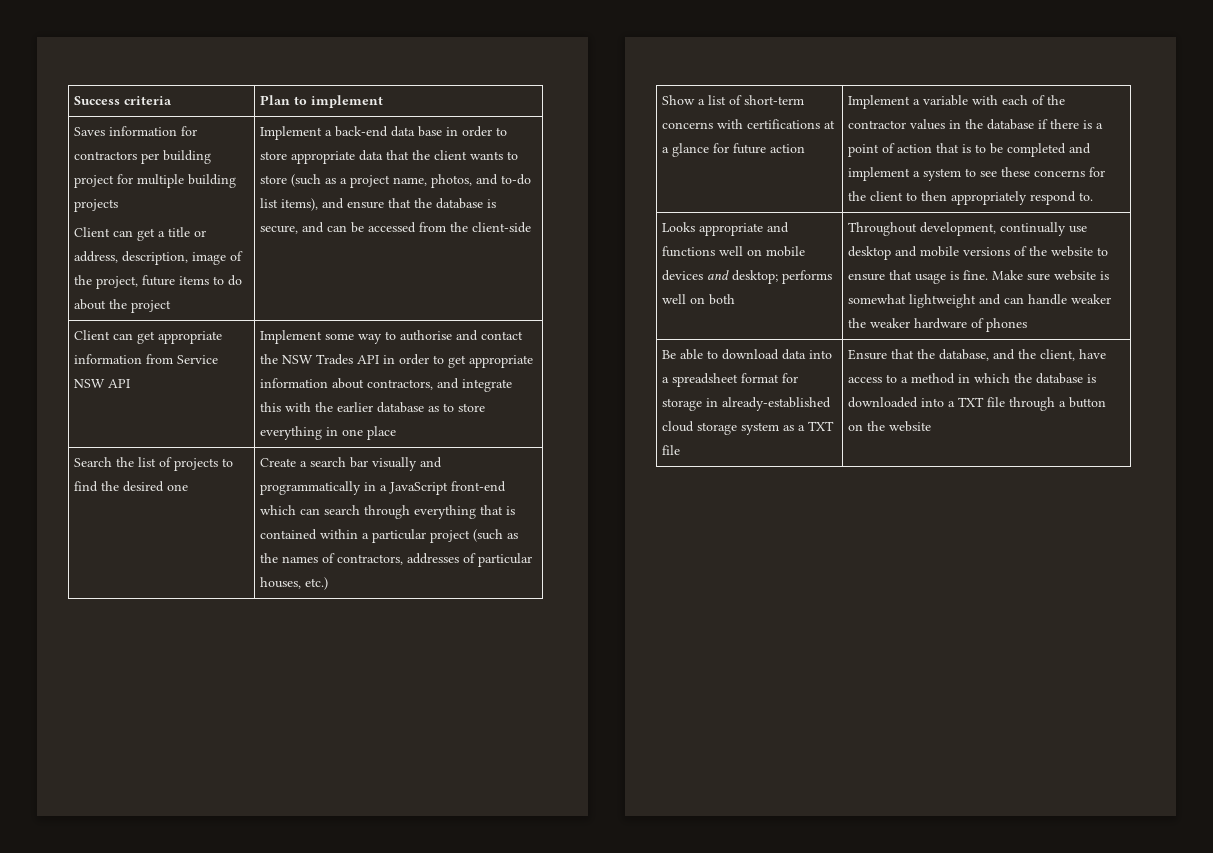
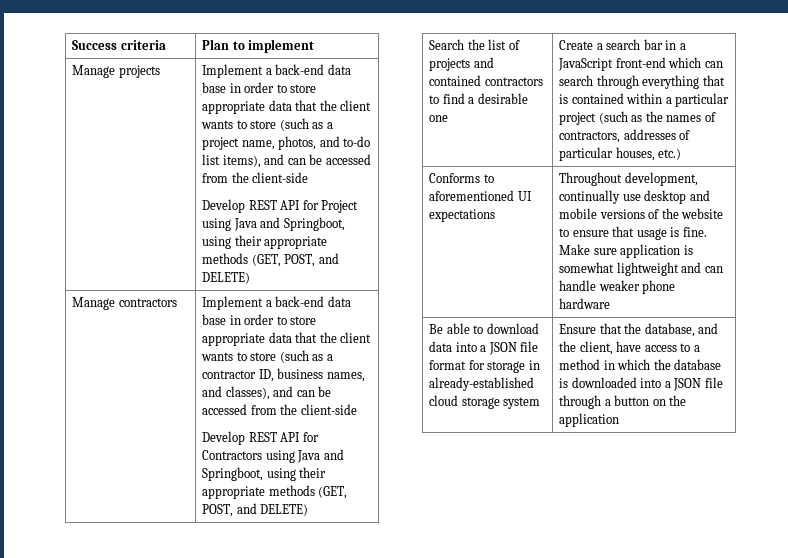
[74,126,198,136] [74,150,212,164] [74,174,237,188] [74,199,119,212] [74,227,207,241] [74,251,244,265] [74,275,243,289] [74,299,172,313] Saves information for contractors per building project for multiple building projects // Client can get a title or address, description, image of the project, future items to do about the project -> [72,65,160,78] Manage projects
[347,198,497,209] [260,222,532,234] [74,330,223,344] [74,354,219,364] [74,379,131,388] [260,330,524,344] [260,354,534,368] [260,378,513,392] [260,402,486,413] [260,426,397,440] ensure that the database is secure, and can be accessed from the client-side // Client can get appropriate information from Service NSW API | Implement some way to authorise and contact the NSW Trades API in order to get appropriate information about contractors, and integrate this with the earlier database as to store everything in one place -> [287,154,371,165] [202,172,309,183] [202,199,359,213] [202,217,345,231] [202,235,328,249] [202,253,339,267] [202,272,251,284] [72,297,177,310] [202,296,351,310] [202,314,317,325] [202,332,372,346] [201,350,333,363] [202,368,365,382] [202,386,332,400] [202,404,357,415] [202,431,319,445] [202,449,344,463] [202,467,327,481] [202,485,348,499] [202,503,309,517] can be accessed from the client-side // Develop REST API for Project using Java and Springboot, using their appropriate methods (GET, POST, and DELETE) // Manage contractors | Implement a back-end data base in order to store appropriate data that the client wants to store (such as a contractor ID, business names, and classes), and can be accessed from the client-side // Develop REST API for Contractors using Java and Springboot, using their appropriate methods (GET, POST, and DELETE)
[222,458,234,467] [74,481,165,492] to find the desired -> [473,57,494,68] [429,75,543,86] [429,93,528,104] and contained contractors to find a desirable
[372,457,443,471] [260,481,362,495] visually and programmatically -> (663, 44) none
[662,95,805,105] [662,119,836,129] [662,143,806,157] [848,95,1066,109] [848,119,1104,130] [848,143,1092,157] [848,167,1106,181] [848,191,1094,205] [662,222,790,236] [662,246,806,257] [662,270,833,284] [662,294,736,305] Show a list of short-term concerns with certifications at a glance for future action | Implement a variable with each of the contractor values in the database if there is a point of action that is to be completed and implement a system to see these concerns for the client to then appropriately respond to. // Looks appropriate and functions well on mobile devices and desktop; performs well on both -> [429,173,494,183] [429,190,532,201] [429,209,496,222] Conforms to aforementioned UI expectations
[1054,270,1097,281] website -> [620,244,681,258] application
[848,318,911,328] the weaker -> [642,280,676,294] phone
[971,318,1028,332] of phones -> (611, 303) none
[672,373,739,387] spreadsheet -> [488,341,539,355] JSON file
[783,421,835,431] [662,445,681,455] as a TXT file -> (541, 403) none
[958,397,985,407] TXT -> [673,378,702,391] JSON
[889,421,932,432] website -> [559,413,620,427] application

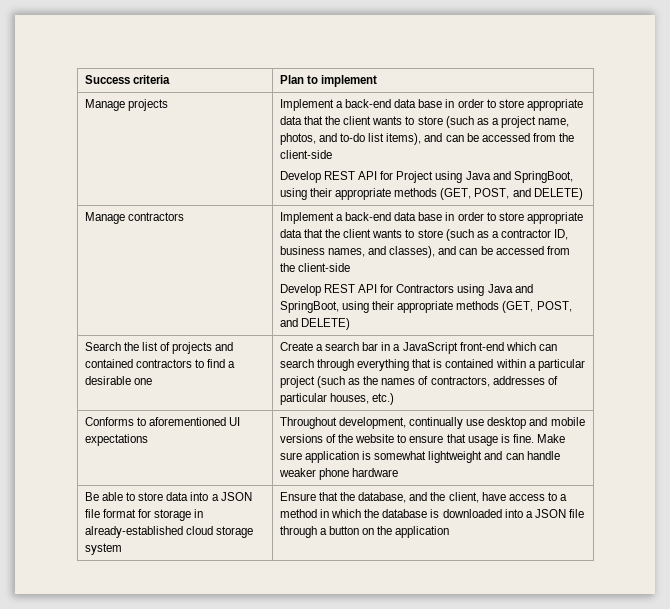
[283,217,345,231] Springboot, -> [513,171,573,183] SpringBoot,
[202,467,264,481] Springboot, -> [279,301,339,313] SpringBoot,
[486,323,539,334] download -> [138,492,164,501] store

